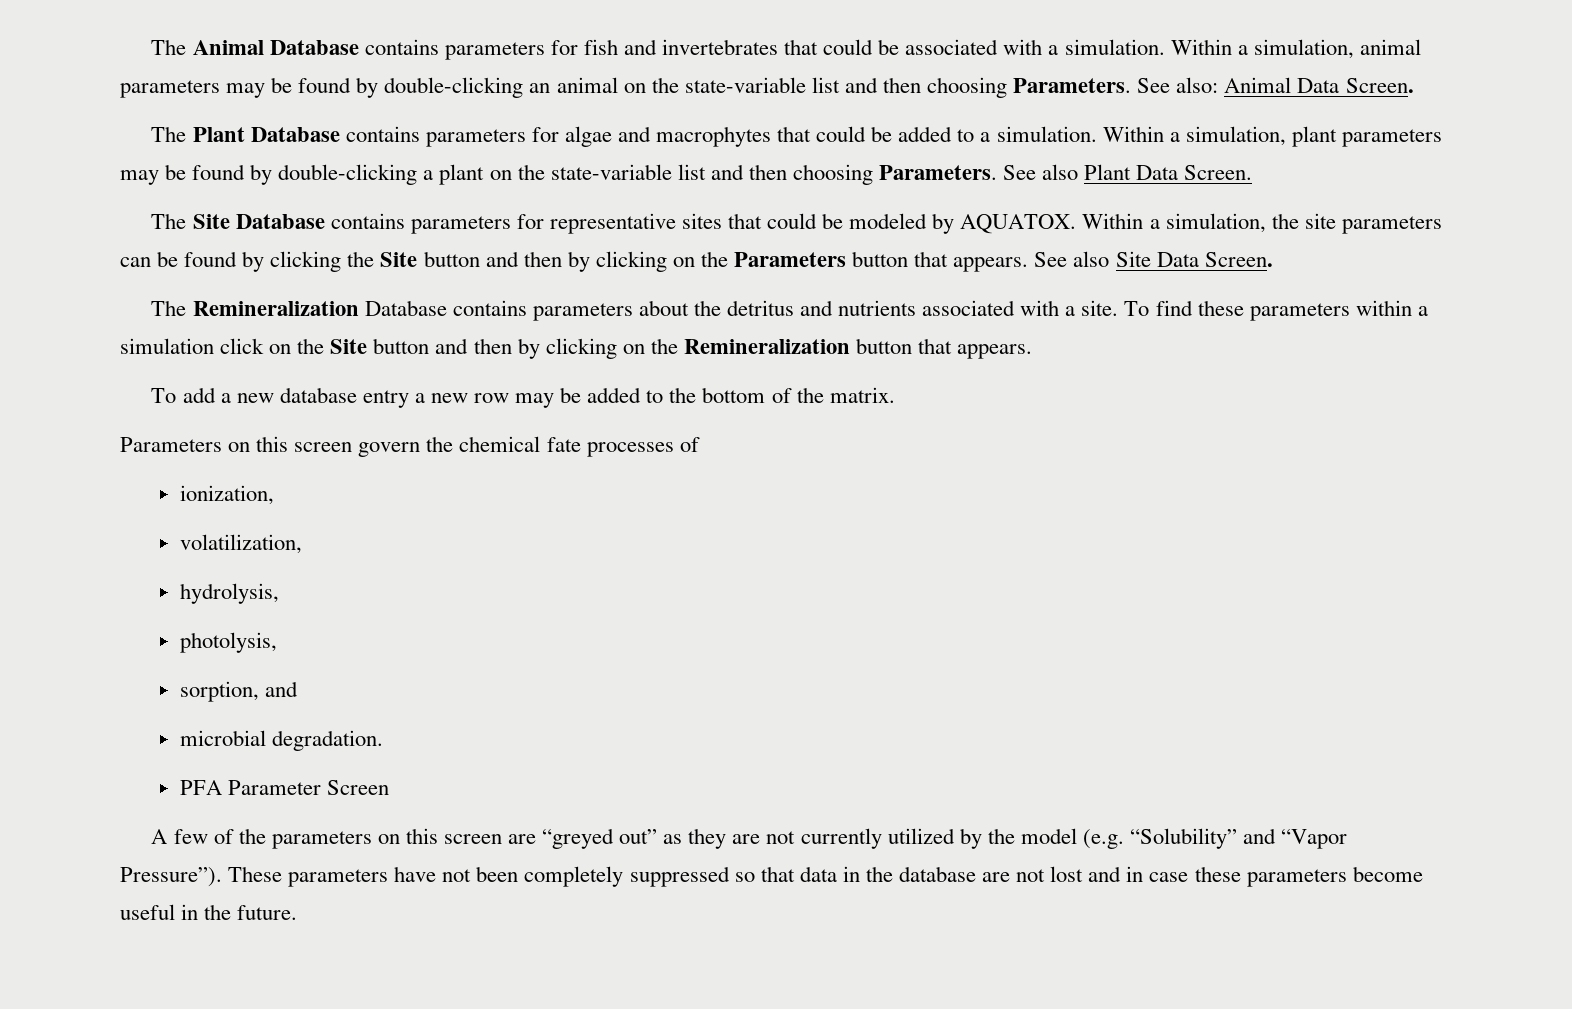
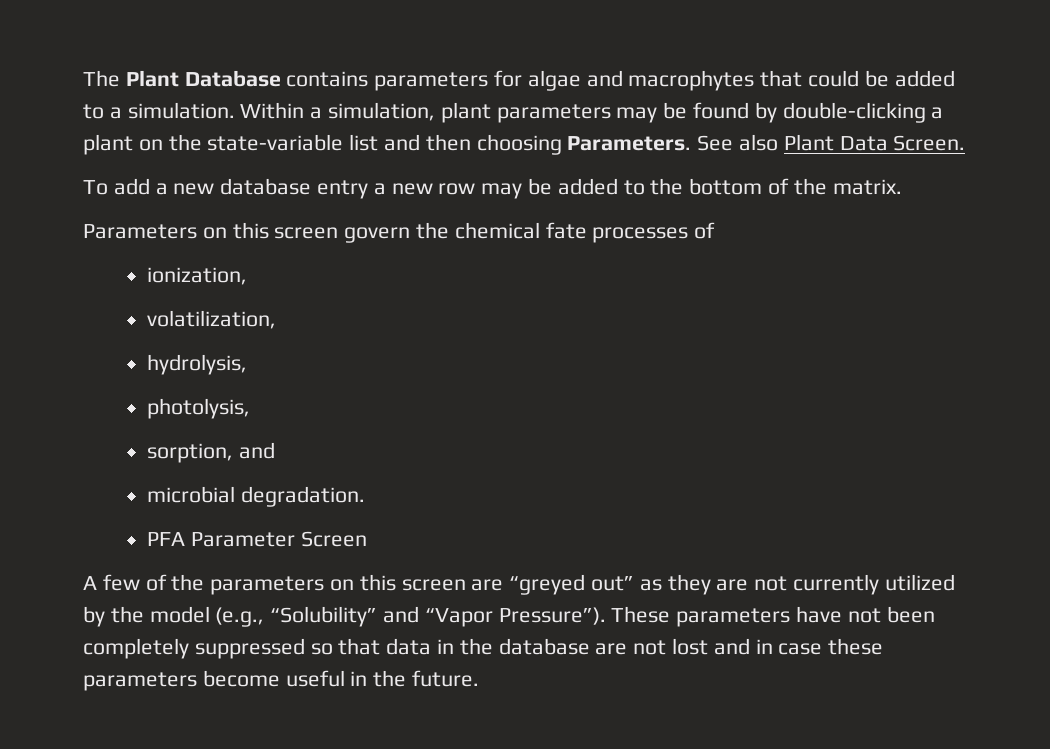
[151,39,1421,60] [120,77,1414,98] [151,126,187,142] The Animal Database contains parameters for fish and invertebrates that could be associated with a simulation. Within a simulation, animal parameters may be found by double-clicking an animal on the state-variable list and then choosing Parameters. See also: Animal Data Screen. // The -> [83,70,120,87] The
[151,213,1442,234] [120,251,1273,272] [151,300,1428,321] [120,338,1033,359] // The Site Database contains parameters for representative sites that could be modeled by AQUATOX. Within a simulation, the site parameters can be found by clicking the Site button and then by clicking on the Parameters button that appears. See also Site Data Screen. // The Remineralization Database contains parameters about the detritus and nutrients associated with a site. To find these parameters within a simulation click on the Site button and then by clicking on the Remineralization button that appears. -> (966, 143) none
[1082,829,1124,849] (e.g. -> [215,607,265,627] (e.g.,

